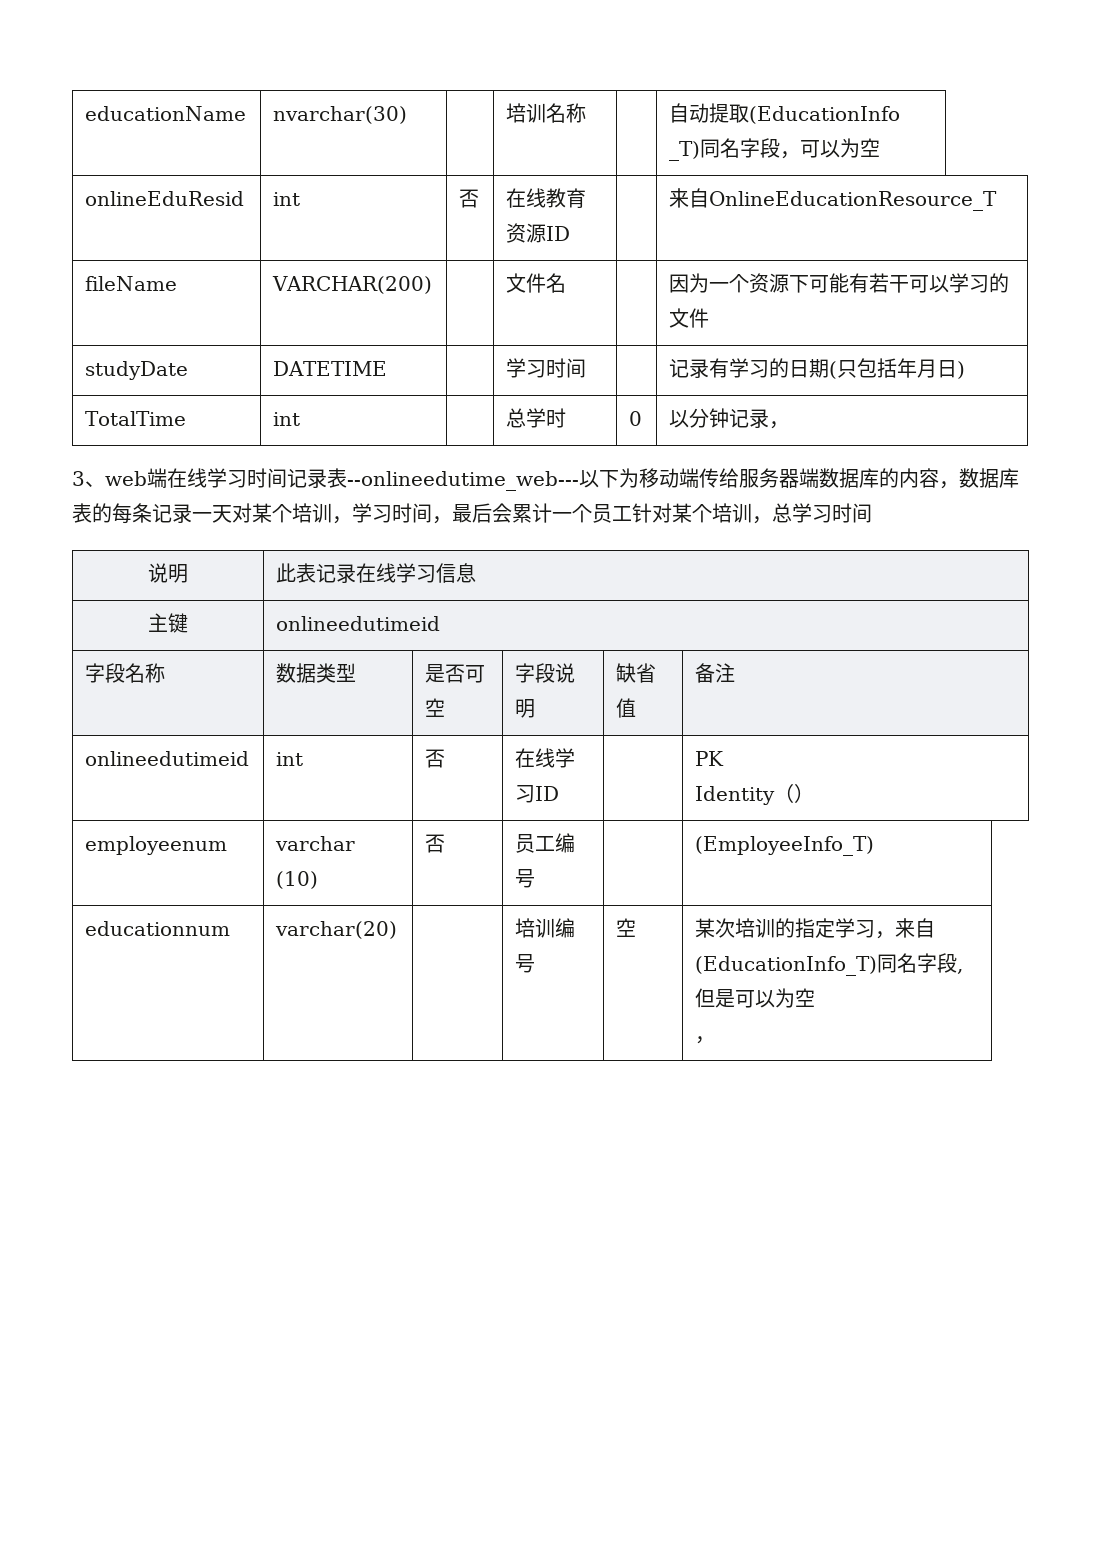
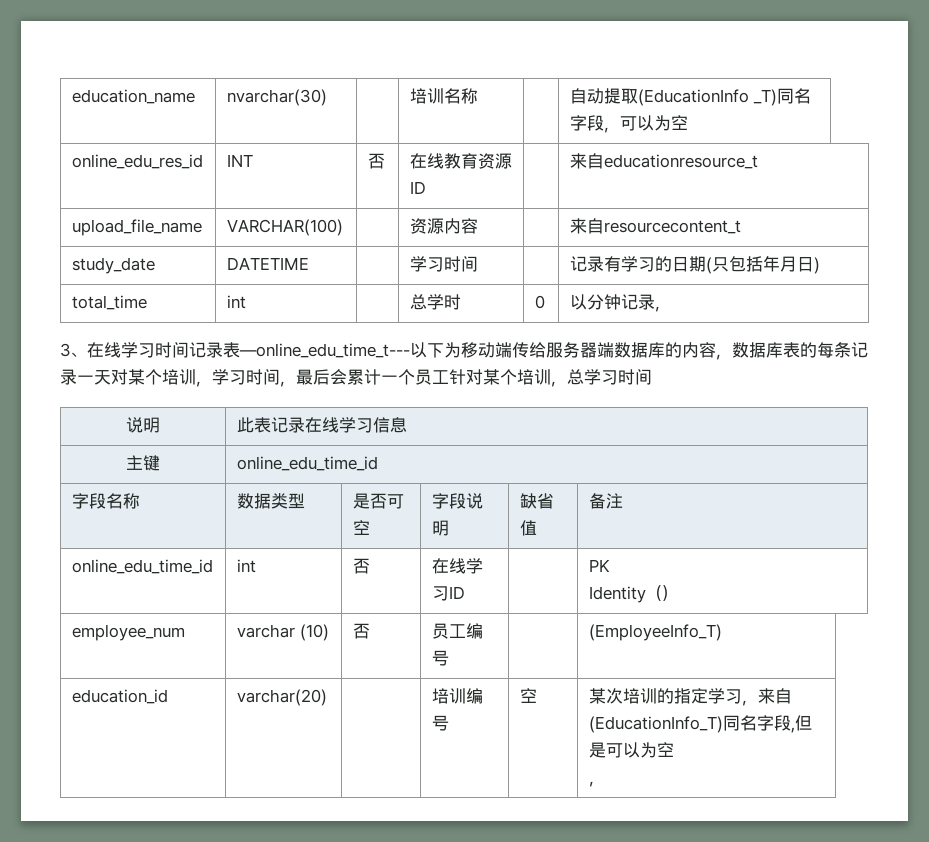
[85,106,247,121] educationName -> [71,89,195,104] education_name
[85,191,245,206] [273,192,301,206] onlineEduResid | int -> [71,154,203,169] [226,154,253,167] online_edu_res_id | INT
[709,191,998,211] [85,276,178,291] [272,276,433,294] [506,273,567,293] [669,273,1010,293] [669,308,710,328] [85,361,189,380] OnlineEducationResource_T // fileName | VARCHAR(200) | | 文件名 | | 因为一个资源下可能有若干可以学习的文件 // studyDate -> [603,154,758,169] [71,219,202,236] [226,219,343,236] [409,218,478,234] [569,218,741,234] [71,257,155,274] educationresource_t // upload_file_name | VARCHAR(100) | | 资源内容 | | 来自resourcecontent_t // study_date
[85,411,187,426] TotalTime -> [71,295,147,310] total_time
[105,468,167,488] web端 -> (87, 354) none
[347,471,579,491] --onlineedutime_web--- -> [239,343,410,358] —online_edu_time_t---
[276,616,441,631] onlineedutimeid -> [236,456,378,471] online_edu_time_id
[85,751,250,766] onlineedutimeid -> [71,559,213,574] online_edu_time_id
[85,836,228,855] employeenum -> [71,624,185,641] employee_num
[85,921,231,936] educationnum -> [71,689,168,704] education_id

